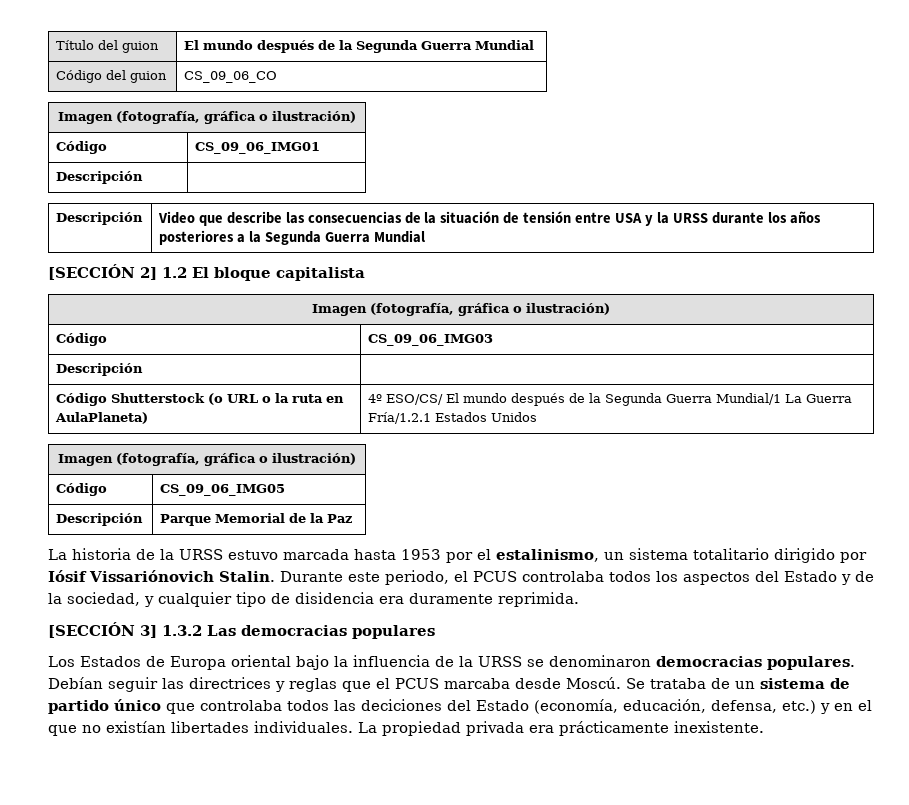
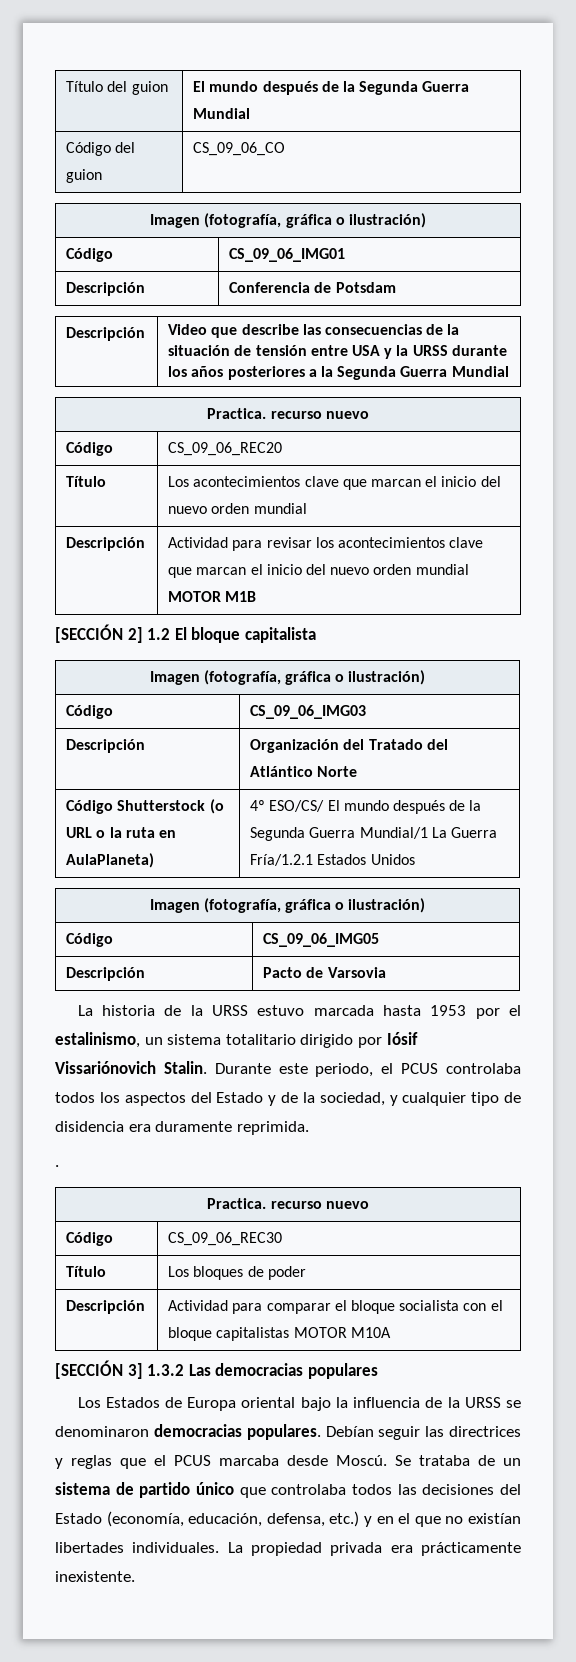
(144, 177) none -> [229,282,396,293] Conferencia de Potsdam
(425, 236) none -> [207,408,369,419] [66,442,114,456] [168,442,283,456] [66,476,107,487] [168,476,501,490] [168,503,307,514] [66,537,146,551] [168,537,484,551] [168,564,469,578] [168,591,257,602] // Practica. recurso nuevo // Código | CS_09_06_REC20 // Título | Los acontecimientos clave que marcan el inicio del nuevo orden mundial // Descripción | Actividad para revisar los acontecimientos clave que marcan el inicio del nuevo orden mundial MOTOR M1B
(144, 369) none -> [250,739,448,753] [250,766,358,777] Organización del Tratado del Atlántico Norte
[160,513,353,526] Parque Memorial de la Paz -> [263,967,386,978] Pacto de Varsovia
(579, 599) none -> [55,1165,59,1167] [207,1198,369,1209] [66,1232,114,1246] [168,1232,283,1246] [66,1266,107,1277] [168,1266,306,1280] [66,1300,146,1314] [168,1300,503,1314] [168,1327,391,1341] // . // Practica. recurso nuevo // Código | CS_09_06_REC30 // Título | Los bloques de poder // Descripción | Actividad para comparar el bloque socialista con el bloque capitalistas MOTOR M10A
[361,699,442,711] deciciones -> [422,1484,495,1495] decisiones

